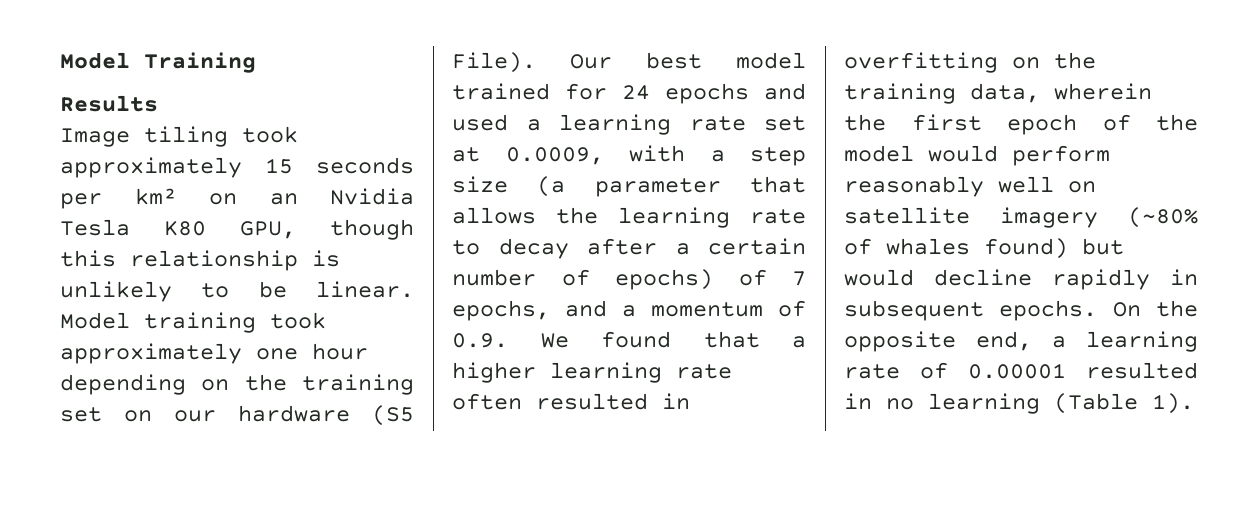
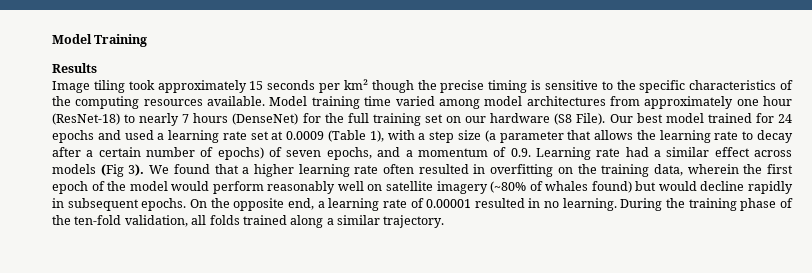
[209,188,414,205] [60,219,414,240] [60,250,340,271] [60,281,414,302] [60,312,326,333] [60,343,368,364] [60,374,287,395] on an Nvidia Tesla K80 GPU, though this relationship is unlikely to be linear. Model training took approximately one hour depending on the -> [371,80,794,93] [52,96,792,109] [52,113,369,126] though the precise timing is sensitive to the specific characteristics of the computing resources available. Model training time varied among model architectures from approximately one hour (ResNet-18) to nearly 7 hours (DenseNet) for the full
[372,405,414,426] (S5 -> [554,113,573,125] (S8
[505,147,604,165] 0.0009, -> [286,130,384,142] 0.0009 (Table 1),
[792,271,806,286] 7 -> [286,150,322,157] seven
(508, 340) none -> [535,147,793,160] [52,164,145,177] Learning rate had a similar effect across models (Fig 3).
[928,393,1194,414] learning (Table 1). -> [562,198,793,211] [52,215,445,228] learning. During the training phase of the ten-fold validation, all folds trained along a similar trajectory.

